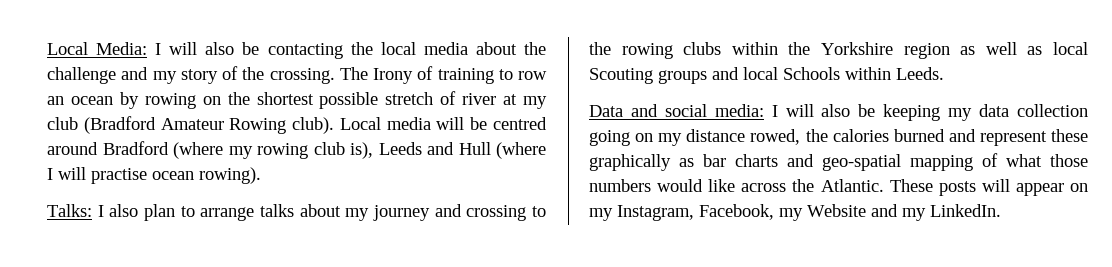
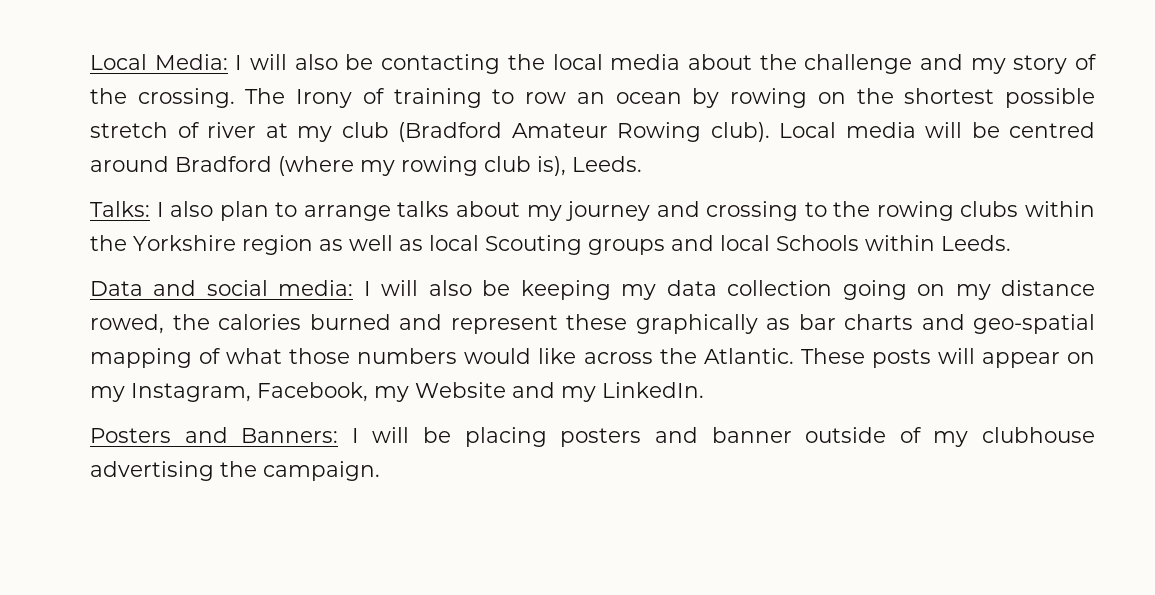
[378,142,546,159] [47,167,261,184] Leeds and Hull (where I will practise ocean rowing). -> [572,156,642,172] Leeds.
(1001, 210) none -> [90,427,1096,447] [90,461,380,481] // Posters and Banners: I will be placing posters and banner outside of my clubhouse advertising the campaign.

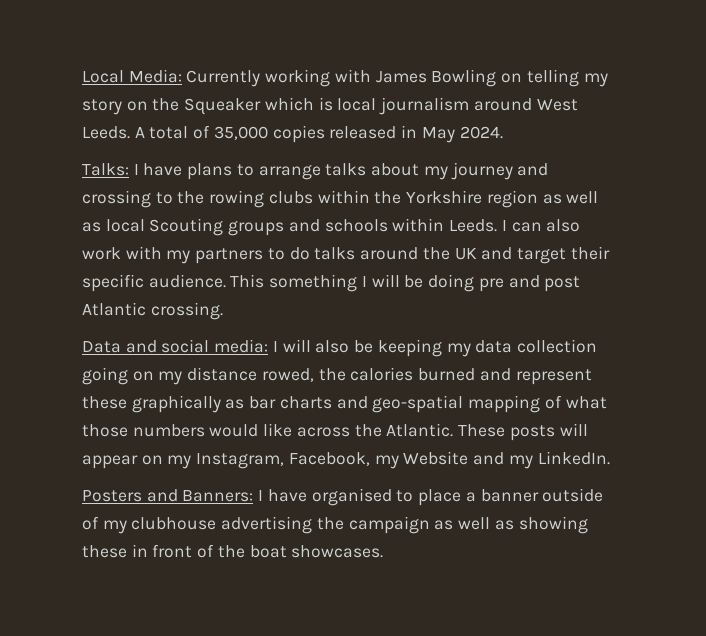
[235,54,1097,74] [90,88,1096,108] [90,122,1095,142] [90,156,642,176] I will also be contacting the local media about the challenge and my story of the crossing. The Irony of training to row an ocean by rowing on the shortest possible stretch of river at my club (Bradford Amateur Rowing club). Local media will be centred around Bradford (where my rowing club is), Leeds. -> [186,69,608,87] [82,97,578,115] [82,125,503,143] Currently working with James Bowling on telling my story on the Squeaker which is local journalism around West Leeds. A total of 35,000 copies released in May 2024.
[170,201,269,221] also plan -> [143,163,233,180] have plans
[720,235,859,251] local Schools -> [324,219,388,232] schools
(1011, 243) none -> [501,219,581,232] [82,246,610,264] [82,274,581,292] [82,302,223,320] I can also work with my partners to do talks around the UK and target their specific audience. This something I will be doing pre and post Atlantic crossing.
[372,427,698,447] will be placing posters and -> [267,488,476,506] have organised to place a
[263,461,380,481] campaign. -> [348,516,588,534] [82,544,384,558] campaign as well as showing these in front of the boat showcases.

